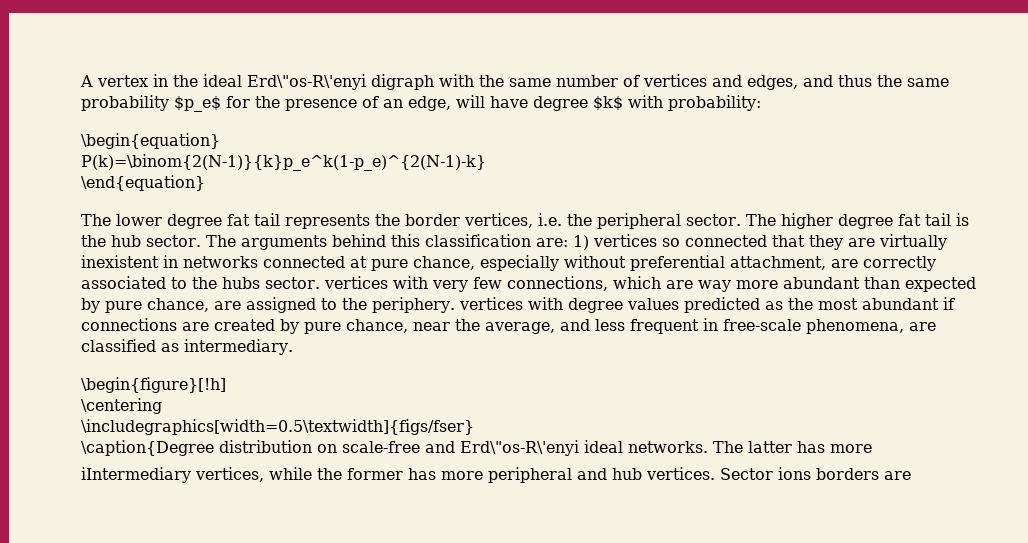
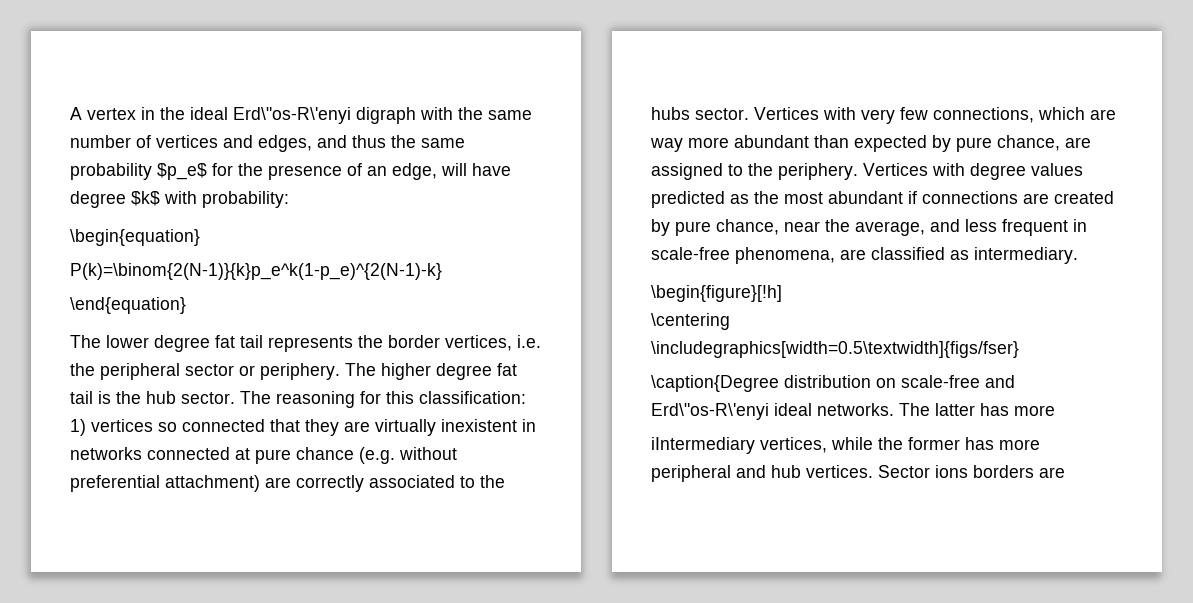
[686,214,741,226] sector. -> [185,363,340,380] sector or periphery.
[240,234,568,250] arguments behind this classification are: -> [276,391,526,408] reasoning for this classification:
[413,255,559,271] chance, especially -> [296,447,395,464] chance (e.g.
[730,256,826,270] attachment, -> [165,475,260,492] attachment)
[323,276,388,289] vertices -> [754,107,819,120] Vertices
[458,297,523,310] vertices -> [863,163,928,176] Vertices
[723,319,801,331] free-scale -> [651,247,730,260] scale-free

